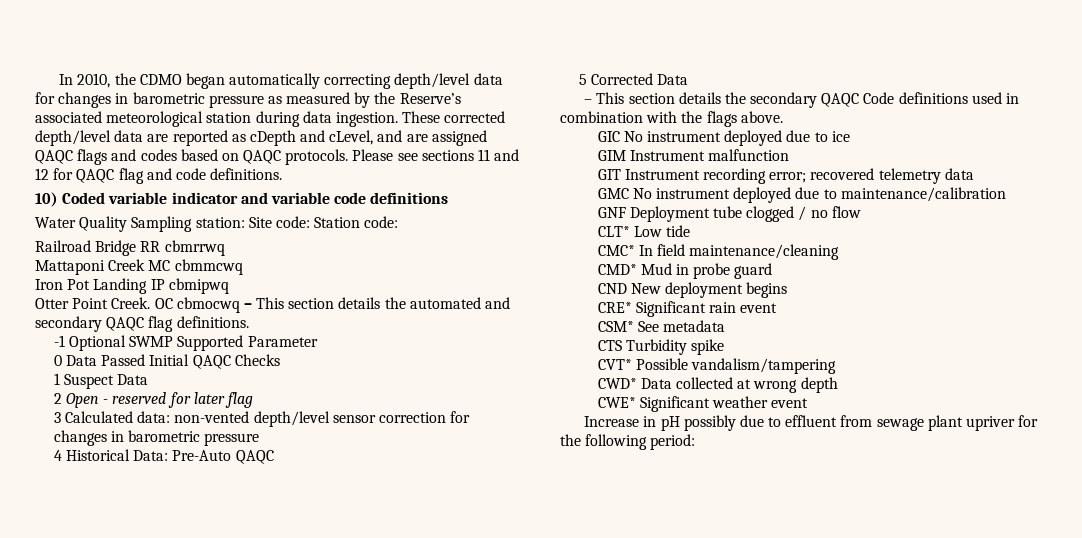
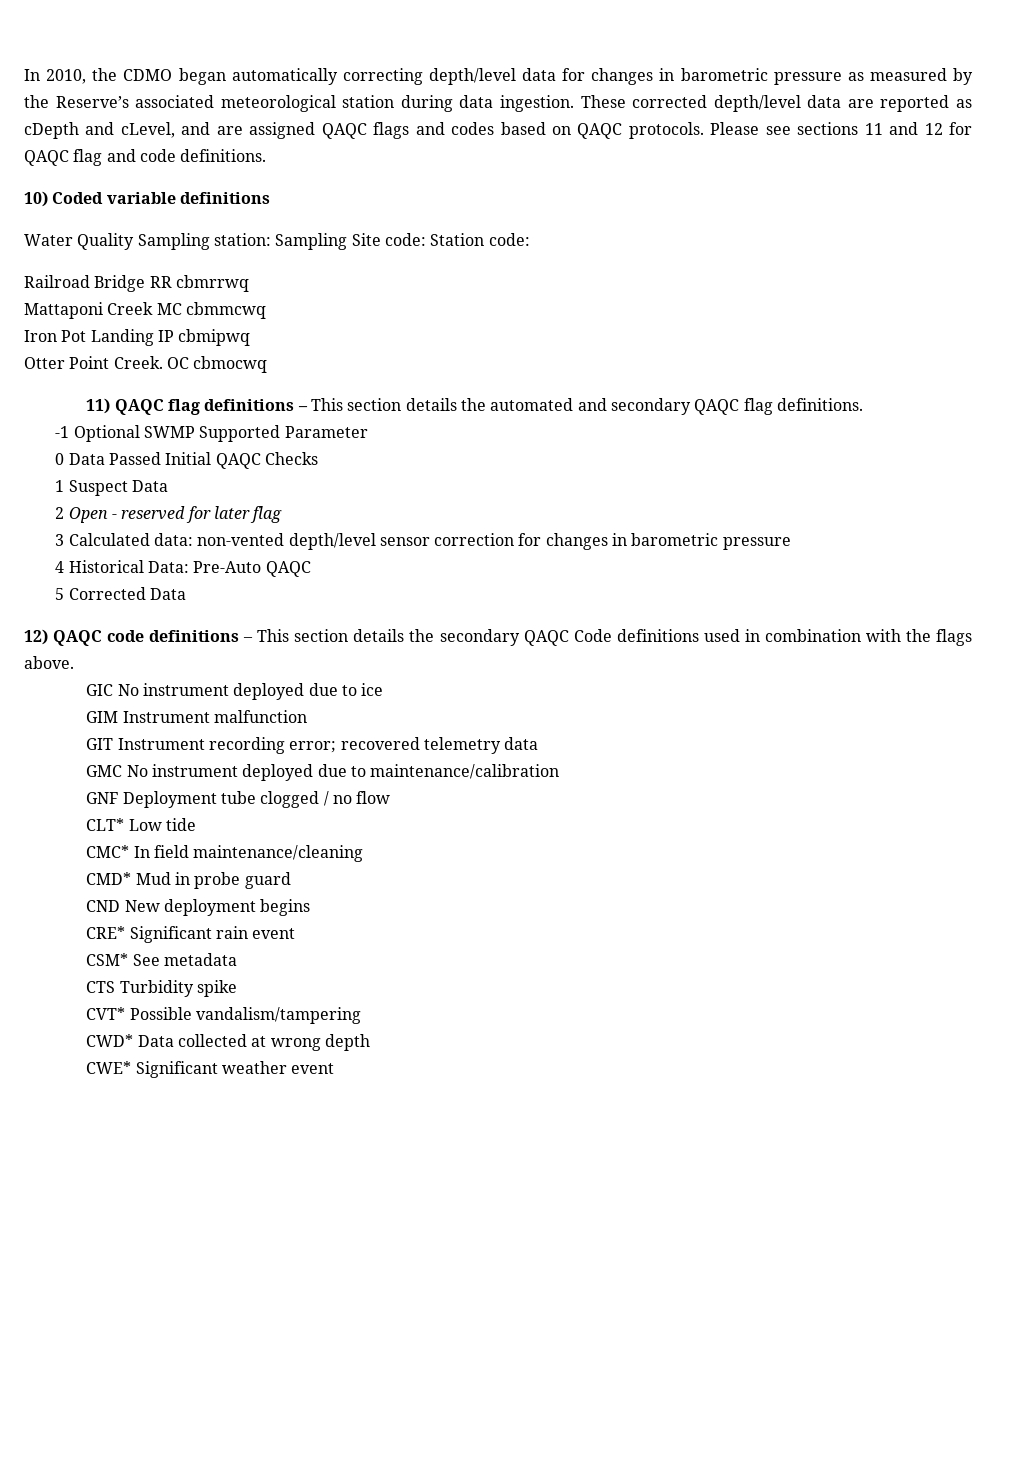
[171,192,367,204] indicator and variable code -> (176, 198) none
(245, 222) none -> [275,233,348,250] Sampling
(240, 305) none -> [86,398,295,415] // 11) QAQC flag definitions
(689, 79) none -> [24,629,240,646] 12) QAQC code definitions
[584,415,1039,431] [560,434,696,450] // Increase in pH possibly due to effluent from sewage plant upriver for the following period: -> (335, 1068) none

